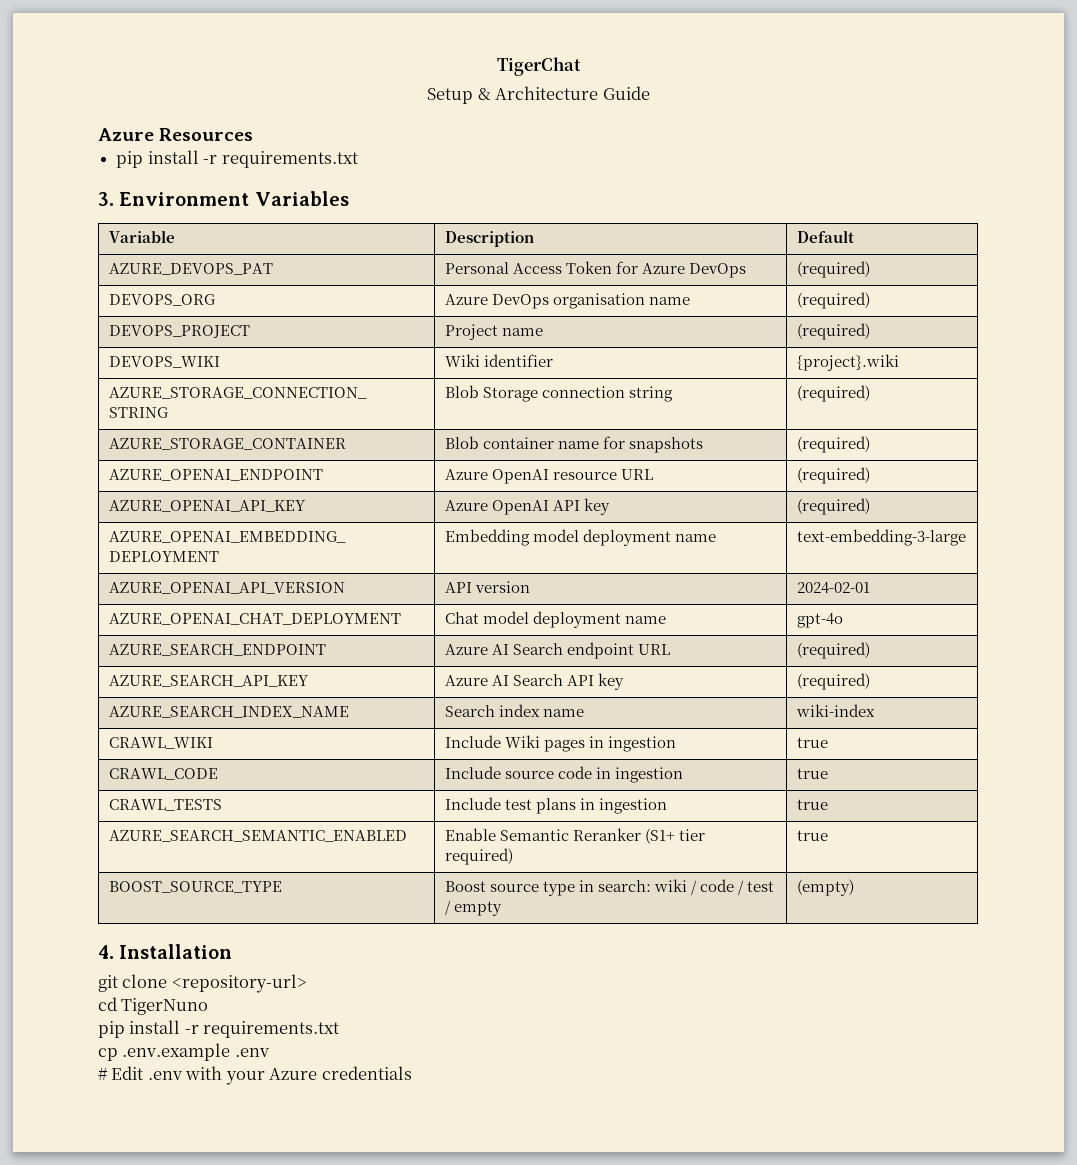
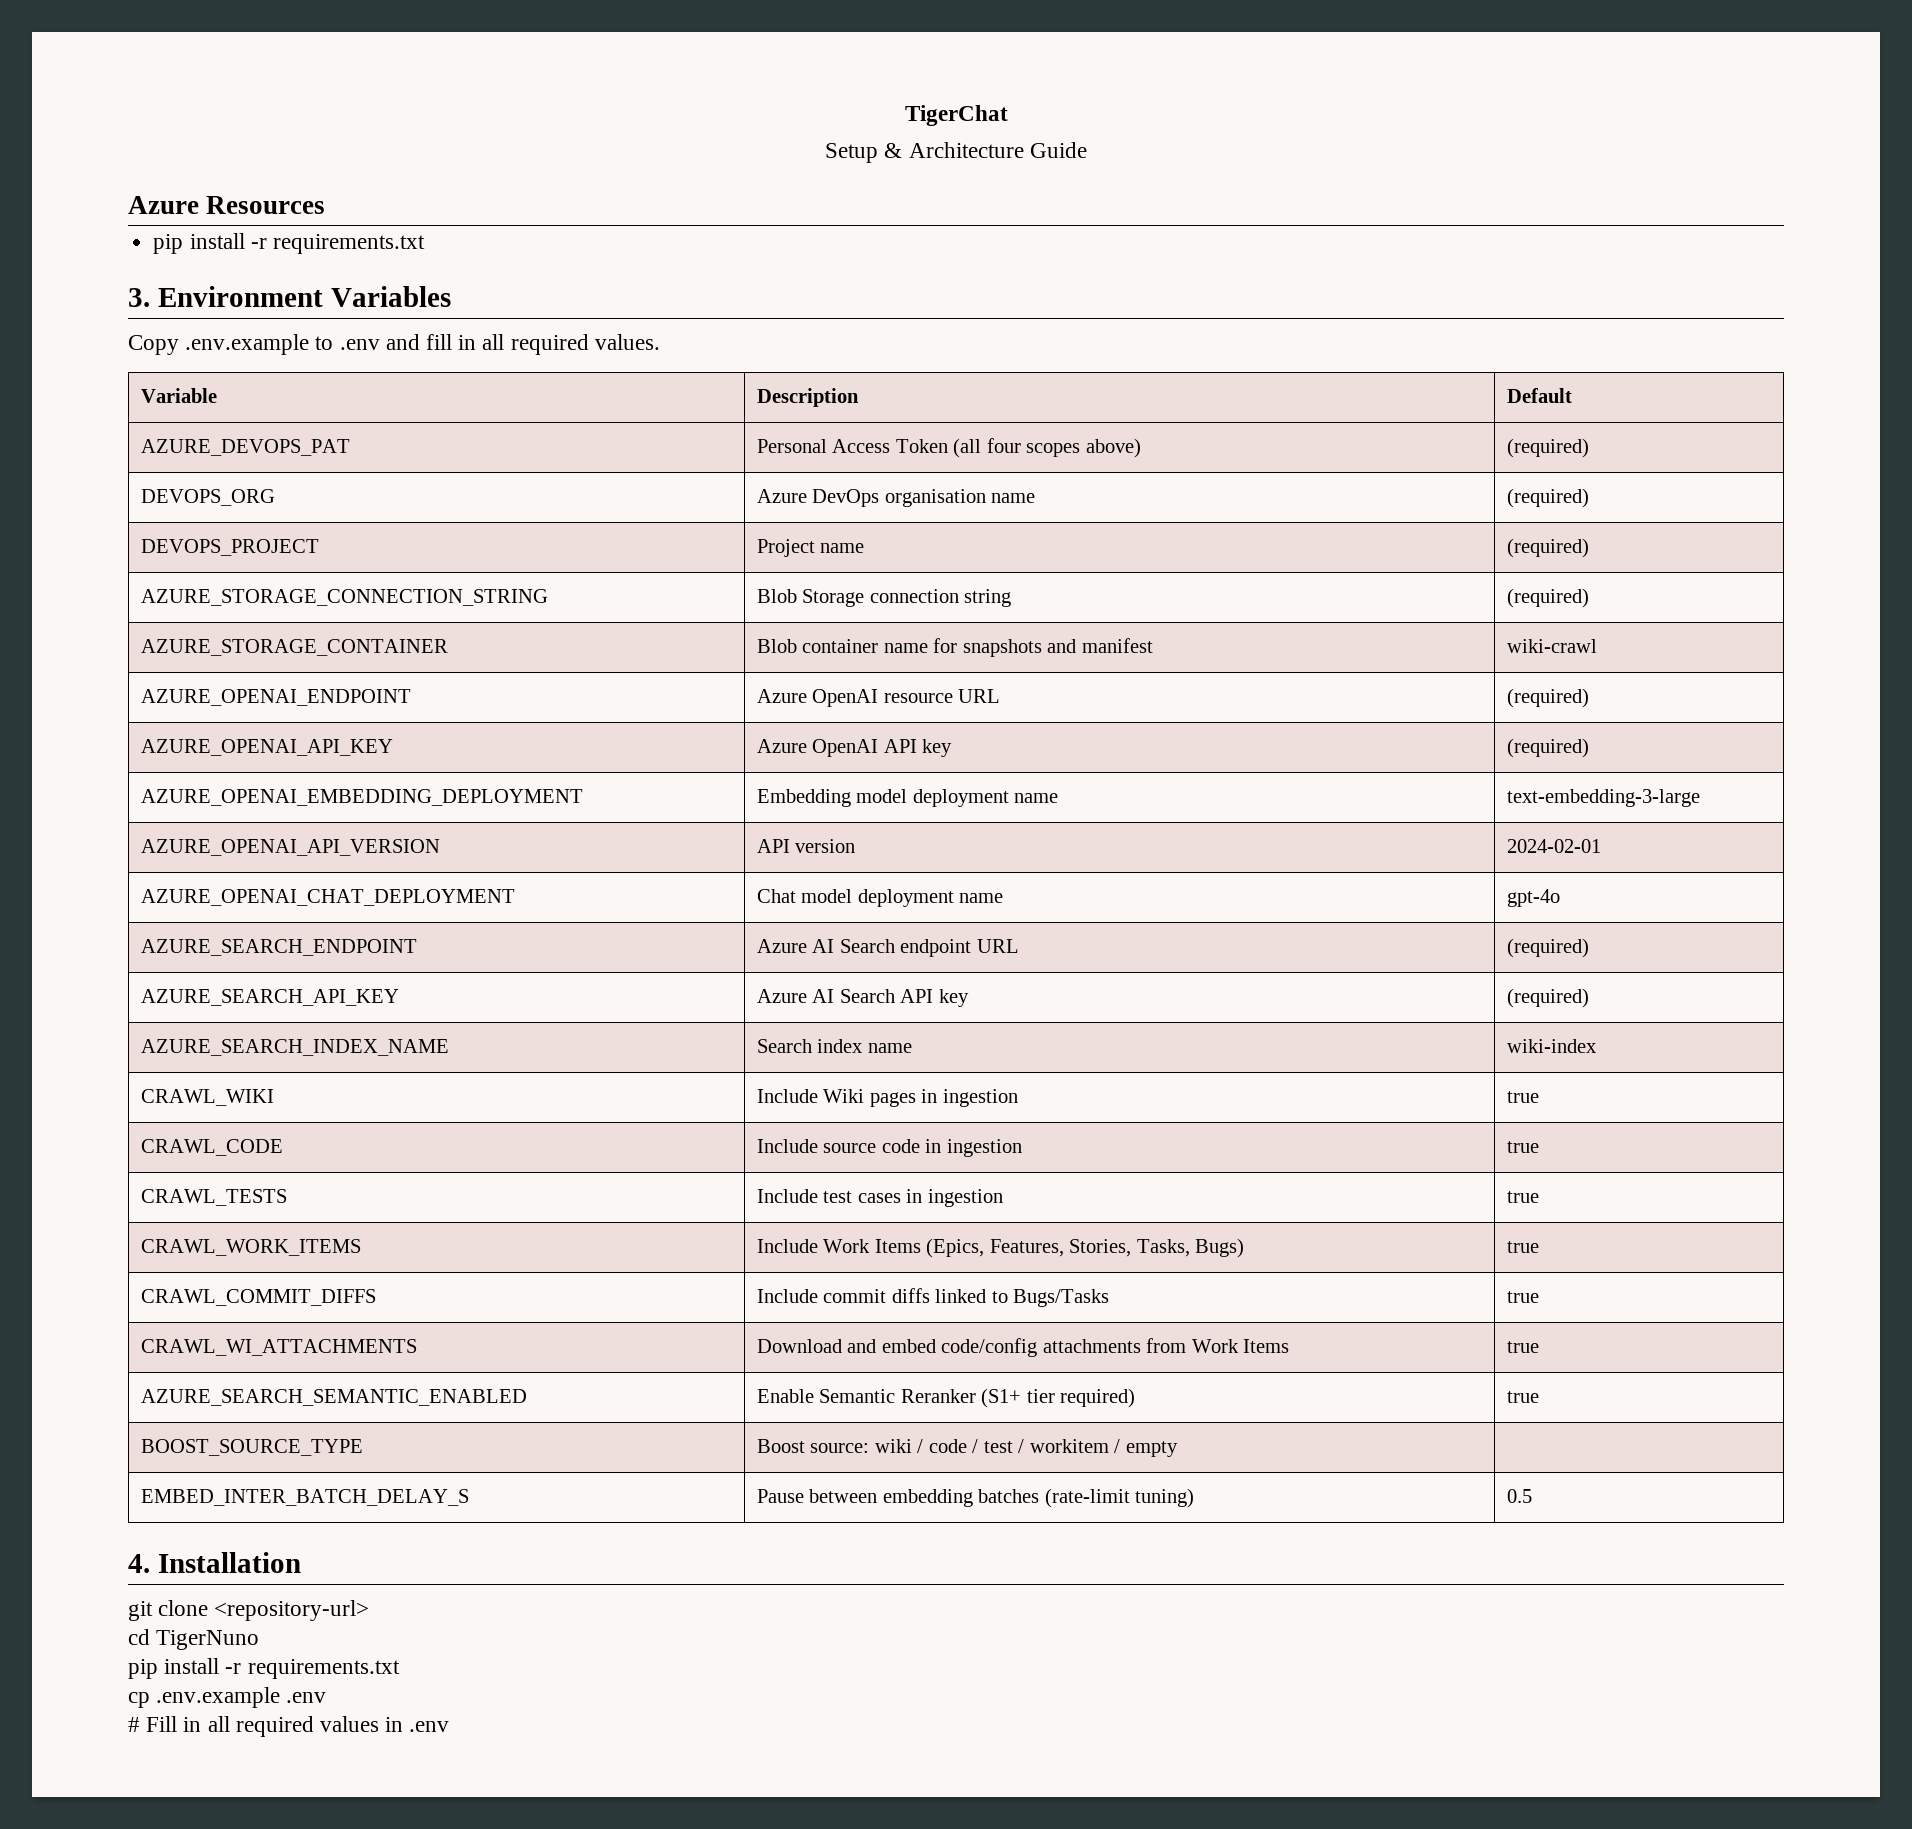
(349, 198) none -> [128,334,660,355] // Copy .env.example to .env and fill in all required values.
[616,261,747,278] for Azure DevOps -> [953,438,1141,458] (all four scopes above)
[108,356,220,368] [444,354,553,367] [796,354,899,371] // DEVOPS_WIKI | Wiki identifier | {project}.wiki -> (1589, 548) none
[796,436,870,453] | (required) -> [1047,638,1153,653] [1506,639,1597,653] and manifest | wiki-crawl
[535,798,668,814] [796,799,828,810] plans in ingestion | true -> [857,1189,1003,1207] [1506,1191,1539,1203] [140,1239,361,1256] [756,1238,1245,1258] [1506,1241,1539,1253] [140,1289,376,1306] [756,1288,1110,1307] [1506,1291,1539,1303] [140,1339,417,1356] [756,1338,1290,1357] [1506,1341,1539,1353] cases in ingestion | true // CRAWL_WORK_ITEMS | Include Work Items (Epics, Features, Stories, Tasks, Bugs) | true // CRAWL_COMMIT_DIFFS | Include commit diffs linked to Bugs/Tasks | true // CRAWL_WI_ATTACHMENTS | Download and embed code/config attachments from Work Items | true
[489,880,652,896] source type in search: -> [810,1443,870,1453] source:
(451, 907) none -> [1029,1439,1121,1453] workitem /
[796,879,854,896] (empty) -> [140,1489,469,1506] [756,1488,1195,1508] [1506,1489,1532,1503] // EMBED_INTER_BATCH_DELAY_S | Pause between embedding batches (rate-limit tuning) | 0.5
[111,1066,412,1085] Edit .env with your Azure credentials -> [146,1716,450,1737] Fill in all required values in .env

